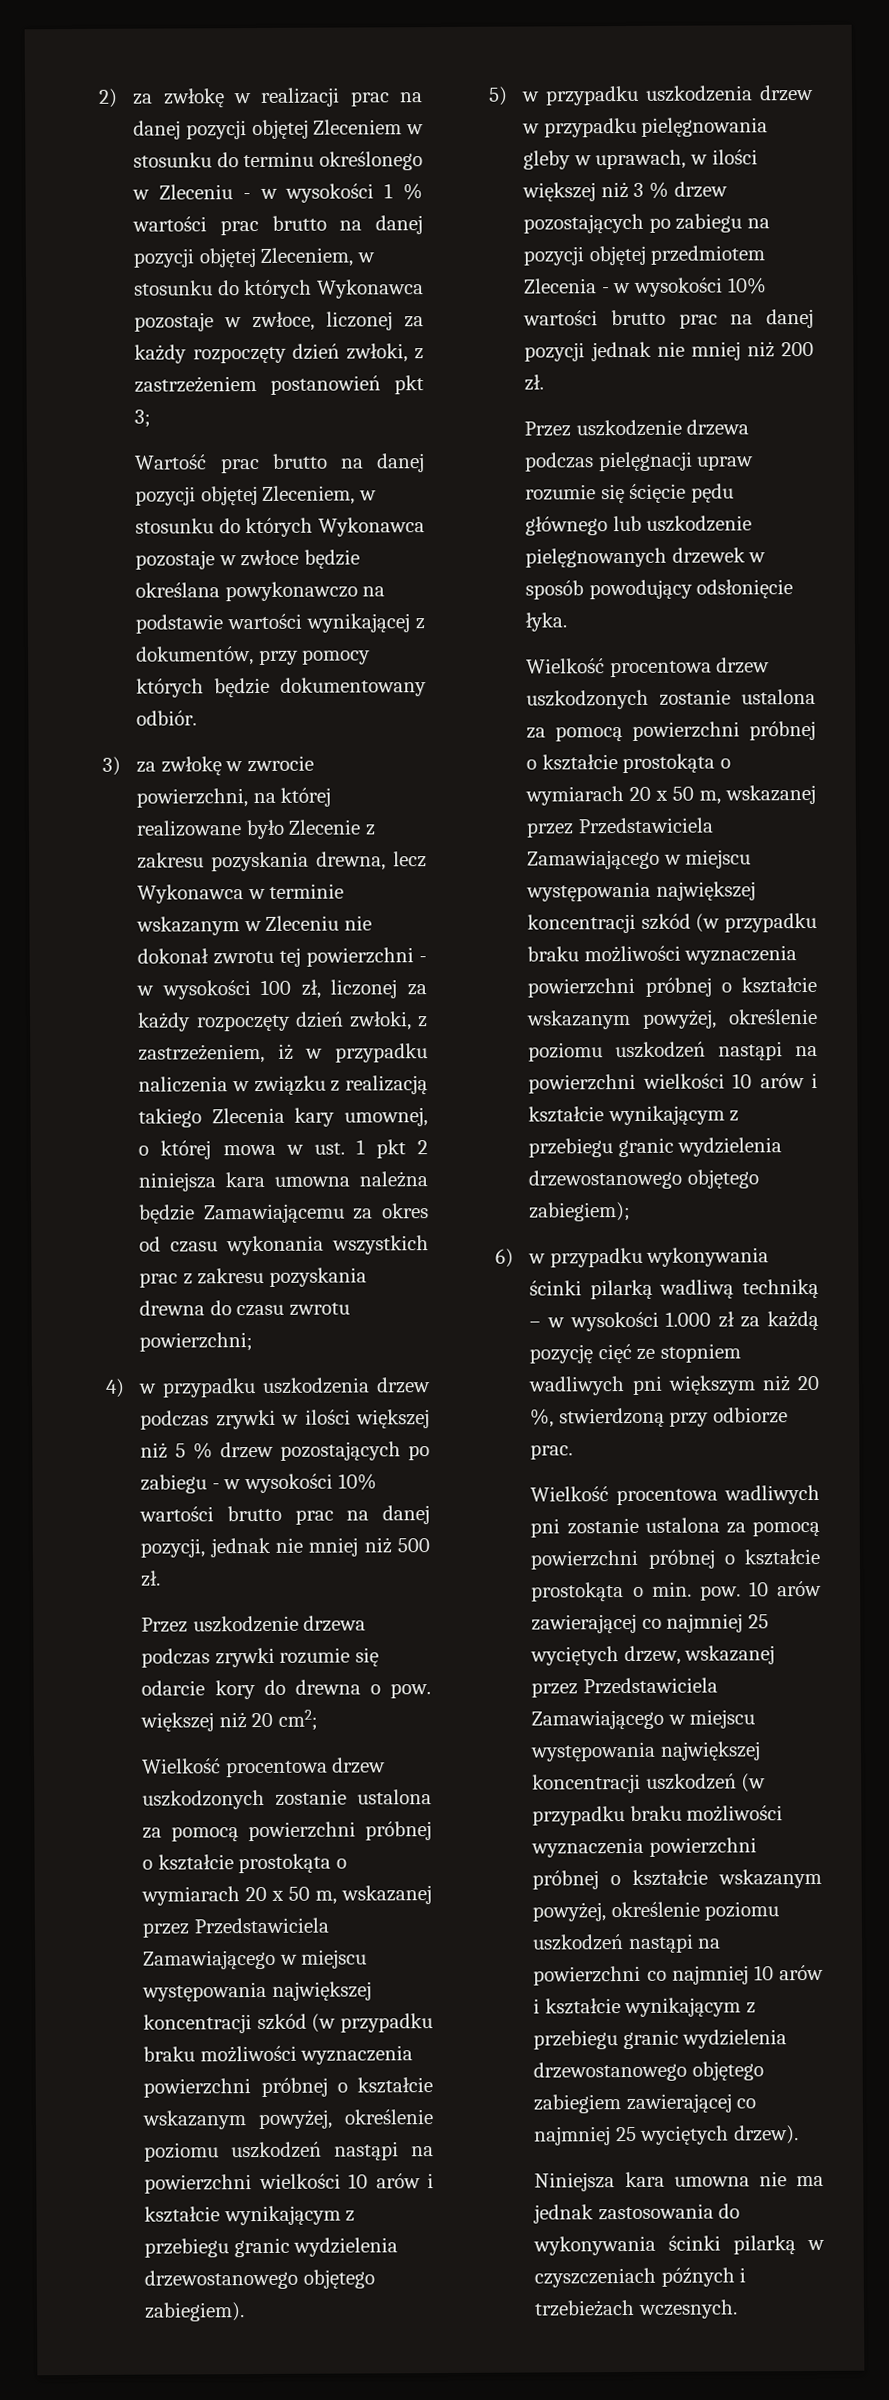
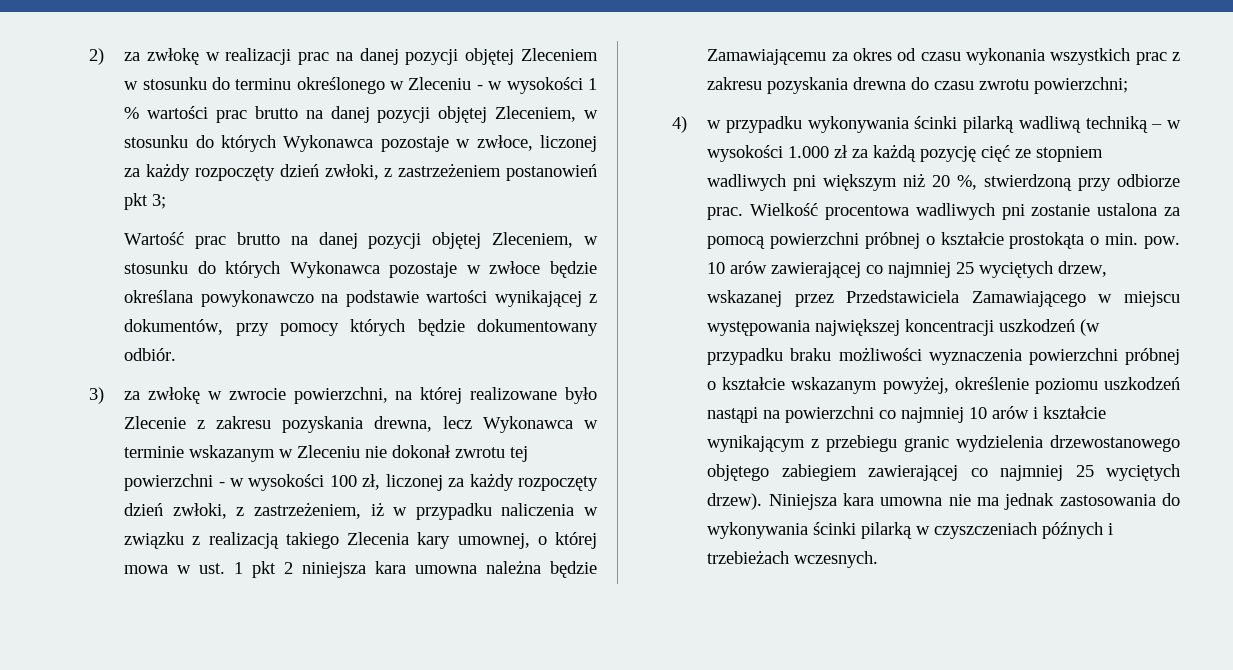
[262,1377,431,1394] [140,1409,431,1430] [140,1441,430,1461] [140,1473,377,1494] [139,1505,431,1525] [140,1537,431,1558] [141,1570,162,1587] [141,1615,367,1633] [141,1647,379,1668] [141,1679,431,1700] [140,1709,318,1732] [142,1757,387,1778] [142,1789,432,1810] [142,1821,432,1842] [142,1853,347,1874] [141,1885,432,1906] [142,1917,329,1938] [143,1949,368,1970] [142,1981,372,2002] [143,2013,433,2034] [143,2045,414,2065] [143,2077,433,2098] [142,2109,433,2130] [144,2141,434,2162] [144,2173,435,2194] [144,2205,356,2226] [144,2237,399,2258] [144,2269,375,2290] [144,2302,246,2322] [488,84,814,106] [522,117,769,138] [523,149,758,170] [522,181,728,202] [523,213,770,234] [523,245,766,266] [524,277,767,297] [523,308,814,329] [524,341,814,362] [524,374,545,391] [524,419,750,437] [524,451,755,472] [525,483,734,504] [525,515,753,536] [525,547,767,568] [525,579,794,600] [525,612,568,632] [526,657,771,678] [526,688,816,710] [526,720,816,742] [526,753,731,774] [525,784,816,806] [526,817,714,838] [527,849,752,870] [526,881,756,902] [527,912,817,934] [527,945,798,965] [527,976,817,998] [526,1008,818,1030] [528,1041,818,1062] [528,1072,818,1094] [528,1105,740,1126] [528,1137,783,1158] [528,1169,759,1190] [529,1201,632,1222] [495,1247,643,1268] uszkodzenia drzew podczas zrywki w ilości większej niż 5 % drzew pozostających po zabiegu - w wysokości 10% wartości brutto prac na danej pozycji, jednak nie mniej niż 500 zł. // Przez uszkodzenie drzewa podczas zrywki rozumie się odarcie kory do drewna o pow. większej niż 20 cm2; // Wielkość procentowa drzew uszkodzonych zostanie ustalona za pomocą powierzchni próbnej o kształcie prostokąta o wymiarach 20 x 50 m, wskazanej przez Przedstawiciela Zamawiającego w miejscu występowania największej koncentracji szkód (w przypadku braku możliwości wyznaczenia powierzchni próbnej o kształcie wskazanym powyżej, określenie poziomu uszkodzeń nastąpi na powierzchni wielkości 10 arów i kształcie wynikającym z przebiegu granic wydzielenia drzewostanowego objętego zabiegiem). // 5) w przypadku uszkodzenia drzew w przypadku pielęgnowania gleby w uprawach, w ilości większej niż 3 % drzew pozostających po zabiegu na pozycji objętej przedmiotem Zlecenia - w wysokości 10% wartości brutto prac na danej pozycji jednak nie mniej niż 200 zł. // Przez uszkodzenie drzewa podczas pielęgnacji upraw rozumie się ścięcie pędu głównego lub uszkodzenie pielęgnowanych drzewek w sposób powodujący odsłonięcie łyka. // Wielkość procentowa drzew uszkodzonych zostanie ustalona za pomocą powierzchni próbnej o kształcie prostokąta o wymiarach 20 x 50 m, wskazanej przez Przedstawiciela Zamawiającego w miejscu występowania największej koncentracji szkód (w przypadku braku możliwości wyznaczenia powierzchni próbnej o kształcie wskazanym powyżej, określenie poziomu uszkodzeń nastąpi na powierzchni wielkości 10 arów i kształcie wynikającym z przebiegu granic wydzielenia drzewostanowego objętego zabiegiem); // 6) w przypadku -> (802, 124) none
(574, 1452) // -> (744, 213) none
(799, 2135) // -> (763, 501) none

